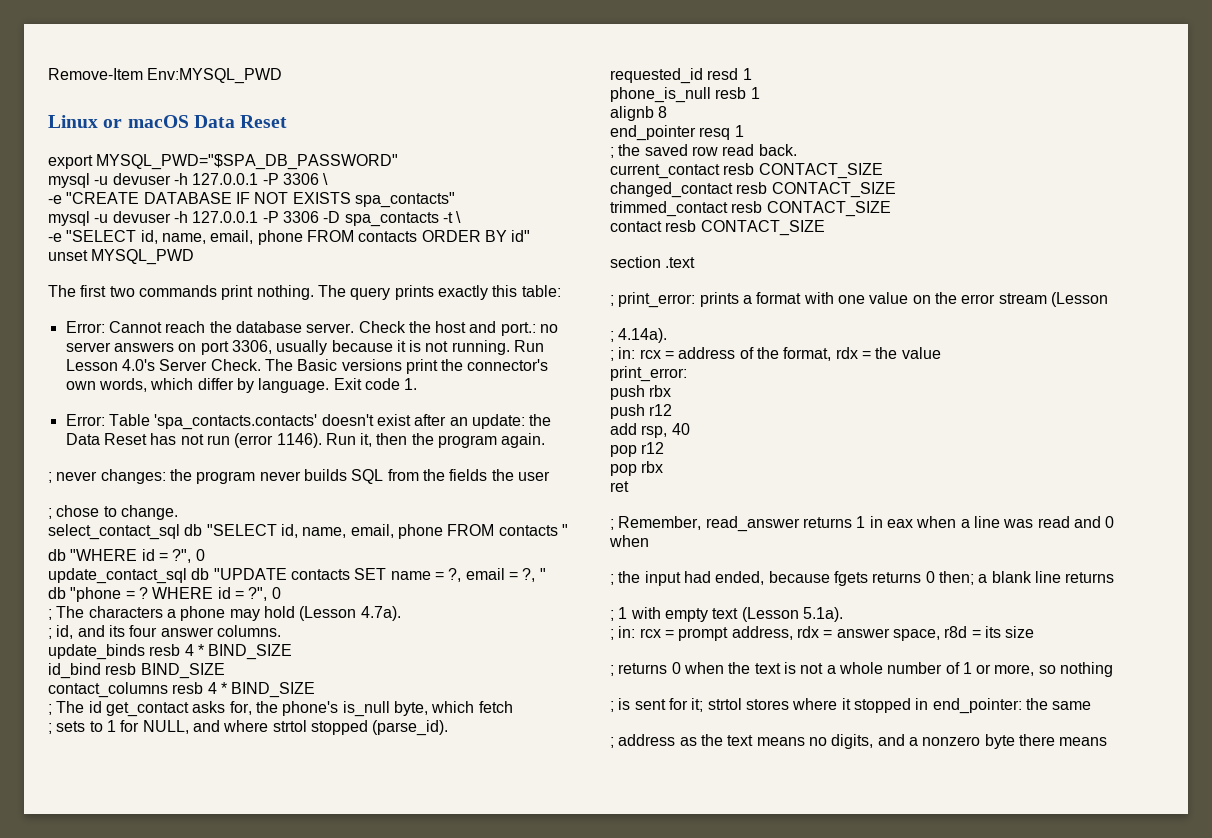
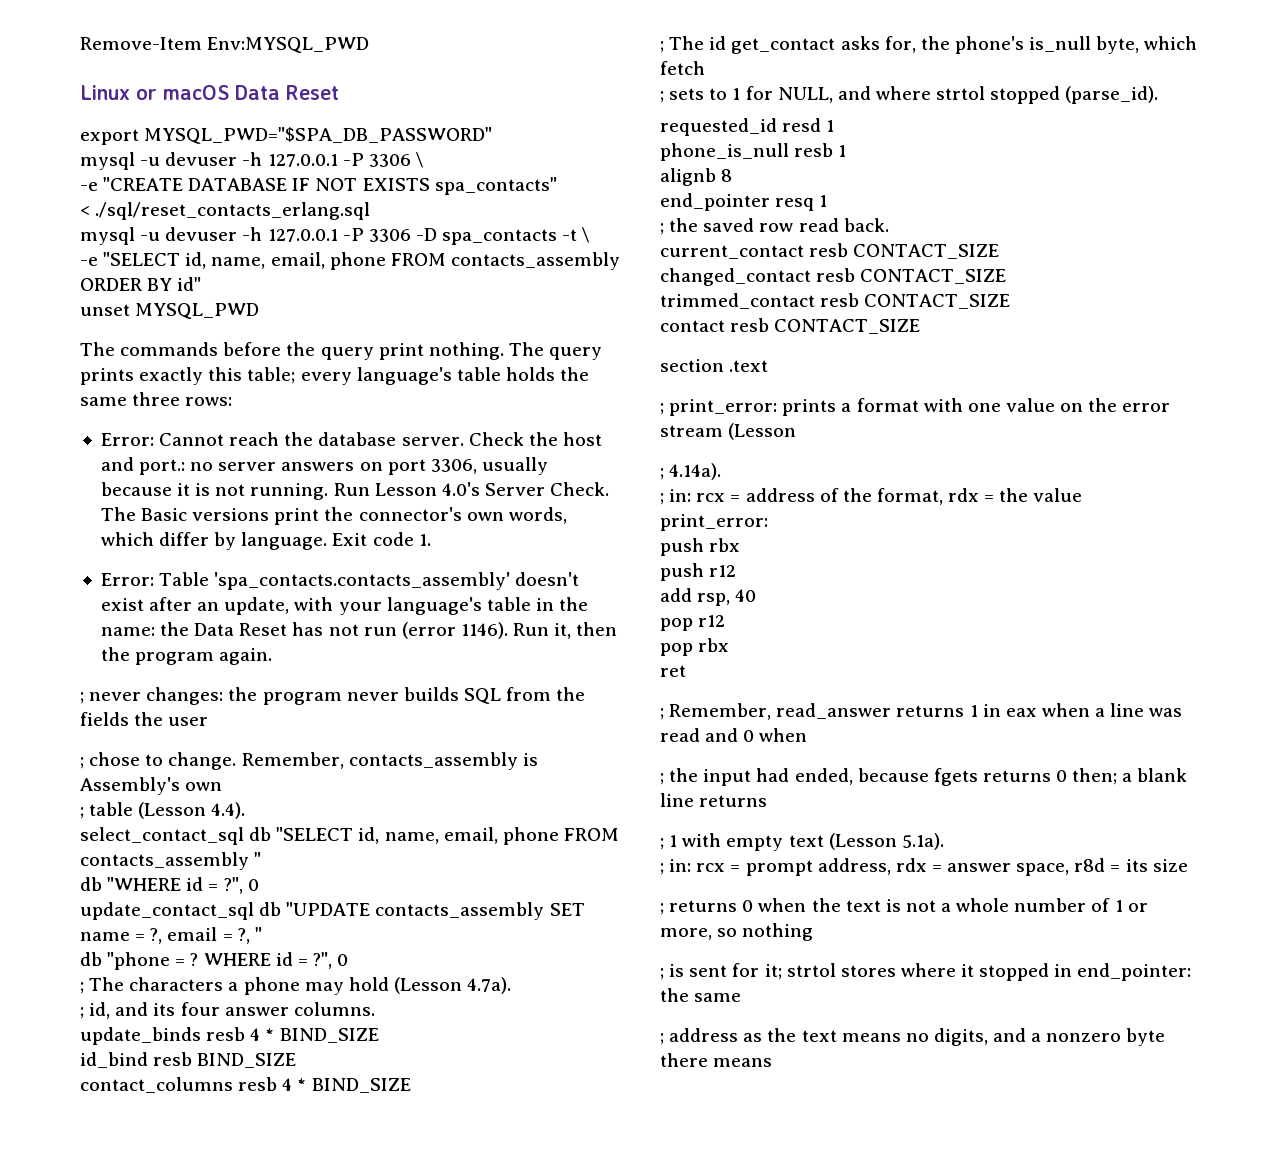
(455, 200) none -> [80,202,371,220] // < ./sql/reset_contacts_erlang.sql
[358,231,418,242] contacts -> [450,252,620,270] contacts_assembly
[80,285,217,297] first two commands -> [120,342,374,360] commands before the query
[521,285,561,297] table: -> [247,367,590,385] [80,392,233,406] table; every language's table holds the same three rows:
[154,414,318,430] 'spa_contacts.contacts' -> [214,572,511,590] 'spa_contacts.contacts_assembly'
[471,414,525,429] update: -> [224,597,589,615] [100,627,155,636] update, with your language's table in the name:
(178, 512) none -> [241,752,538,770] [80,777,223,795] [80,802,246,819] Remember, contacts_assembly is Assembly's own // ; table (Lesson 4.4).
[498,525,558,536] contacts -> [80,852,249,870] contacts_assembly
[290,569,350,580] contacts -> [375,902,545,920] contacts_assembly

